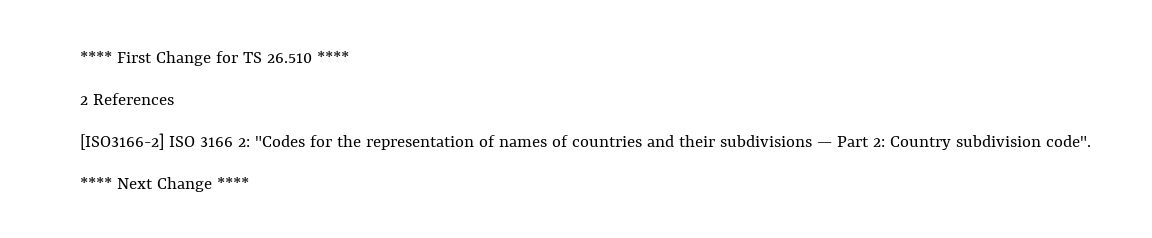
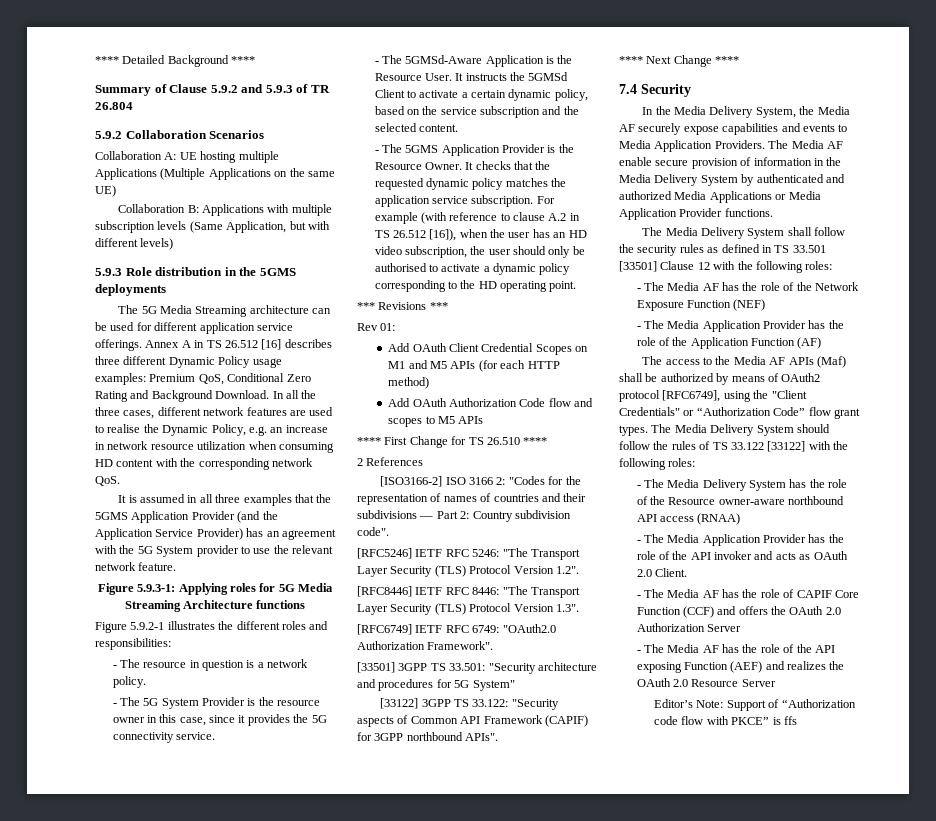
[80,51,112,63] **** -> [95,55,256,67] [95,84,330,96] [95,102,133,110] [95,130,265,139] [95,151,279,163] [95,168,335,180] [95,185,116,197] [118,204,332,216] [95,221,330,233] [95,238,174,250] [95,267,296,276] [95,284,166,296] [118,305,332,317] [95,322,293,334] [95,339,332,351] [95,356,282,368] [95,373,311,385] [95,390,317,402] [95,407,334,419] [95,424,328,436] [95,441,334,453] [95,458,313,470] [95,476,120,486] [118,494,332,506] [95,511,278,523] [95,528,336,540] [95,545,333,557] [95,562,177,571] [97,583,334,595] [124,600,306,612] [95,621,329,633] [95,638,171,650] [112,659,309,671] [112,676,146,688] [112,697,321,709] [112,714,327,726] [112,732,215,743] [374,55,573,67] [374,72,569,81] [374,89,588,101] [374,106,579,118] [374,123,458,132] [374,144,574,156] [374,161,551,170] [374,178,567,190] [374,195,555,207] [374,212,580,224] [374,229,587,241] [374,246,585,258] [374,263,571,275] [374,280,577,292] [357,302,448,310] [357,323,396,331] [388,343,589,355] [388,360,560,372] [388,377,430,389] [388,398,594,407] [388,416,484,427] [357,437,381,445] **** Detailed Background **** // Summary of Clause 5.9.2 and 5.9.3 of TR 26.804 // 5.9.2 Collaboration Scenarios // Collaboration A: UE hosting multiple Applications (Multiple Applications on the same UE) // Collaboration B: Applications with multiple subscription levels (Same Application, but with different levels) // 5.9.3 Role distribution in the 5GMS deployments // The 5G Media Streaming architecture can be used for different application service offerings. Annex A in TS 26.512 [16] describes three different Dynamic Policy usage examples: Premium QoS, Conditional Zero Rating and Background Download. In all the three cases, different network features are used to realise the Dynamic Policy, e.g. an increase in network resource utilization when consuming HD content with the corresponding network QoS. // It is assumed in all three examples that the 5GMS Application Provider (and the Application Service Provider) has an agreement with the 5G System provider to use the relevant network feature. // Figure 5.9.3-1: Applying roles for 5G Media Streaming Architecture functions // Figure 5.9.2-1 illustrates the different roles and responsibilities: // - The resource in question is a network policy. // - The 5G System Provider is the resource owner in this case, since it provides the 5G connectivity service. // - The 5GMSd-Aware Application is the Resource User. It instructs the 5GMSd Client to activate a certain dynamic policy, based on the service subscription and the selected content. // - The 5GMS Application Provider is the Resource Owner. It checks that the requested dynamic policy matches the application service subscription. For example (with reference to clause A.2 in TS 26.512 [16]), when the user has an HD video subscription, the user should only be authorised to activate a dynamic policy corresponding to the HD operating point. // *** Revisions *** // Rev 01: // Add OAuth Client Credential Scopes on M1 and M5 APIs (for each HTTP method) // Add OAuth Authorization Code flow and scopes to M5 APIs // ****
[80,177,249,192] **** Next Change **** -> [357,548,580,560] [357,565,579,577] [357,586,580,598] [357,603,579,615] [357,624,556,635] [357,641,494,650] [357,662,597,674] [357,679,515,691] [380,698,559,710] [357,715,588,727] [357,732,499,741] [619,55,740,67] [619,84,691,97] [642,106,850,118] [619,123,848,135] [619,140,843,152] [619,157,842,169] [619,174,845,186] [619,191,821,203] [619,208,773,220] [642,227,846,239] [619,244,826,256] [619,261,833,273] [636,282,859,291] [636,299,766,311] [636,320,844,332] [636,337,822,349] [642,356,846,368] [619,373,821,385] [619,390,807,402] [619,407,860,419] [619,424,830,436] [619,441,848,452] [619,458,696,470] [636,479,848,491] [636,496,845,505] [636,513,741,525] [636,534,844,546] [636,551,848,560] [636,568,687,577] [636,589,859,598] [636,606,841,618] [636,623,741,632] [636,644,835,653] [636,661,845,673] [636,678,776,687] [654,699,856,711] [654,716,797,725] [RFC5246] IETF RFC 5246: "The Transport Layer Security (TLS) Protocol Version 1.2". // [RFC8446] IETF RFC 8446: "The Transport Layer Security (TLS) Protocol Version 1.3". // [RFC6749] IETF RFC 6749: "OAuth2.0 Authorization Framework". // [33501] 3GPP TS 33.501: "Security architecture and procedures for 5G System" // [33122] 3GPP TS 33.122: "Security aspects of Common API Framework (CAPIF) for 3GPP northbound APIs". // **** Next Change **** // 7.4 Security // In the Media Delivery System, the Media AF securely expose capabilities and events to Media Application Providers. The Media AF enable secure provision of information in the Media Delivery System by authenticated and authorized Media Applications or Media Application Provider functions. // The Media Delivery System shall follow the security rules as defined in TS 33.501 [33501] Clause 12 with the following roles: // - The Media AF has the role of the Network Exposure Function (NEF) // - The Media Application Provider has the role of the Application Function (AF) // The access to the Media AF APIs (Maf) shall be authorized by means of OAuth2 protocol [RFC6749], using the "Client Credentials" or “Authorization Code” flow grant types. The Media Delivery System should follow the rules of TS 33.122 [33122] with the following roles: // - The Media Delivery System has the role of the Resource owner-aware northbound API access (RNAA) // - The Media Application Provider has the role of the API invoker and acts as OAuth 2.0 Client. // - The Media AF has the role of CAPIF Core Function (CCF) and offers the OAuth 2.0 Authorization Server // - The Media AF has the role of the API exposing Function (AEF) and realizes the OAuth 2.0 Resource Server // Editor’s Note: Support of “Authorization code flow with PKCE” is ffs

